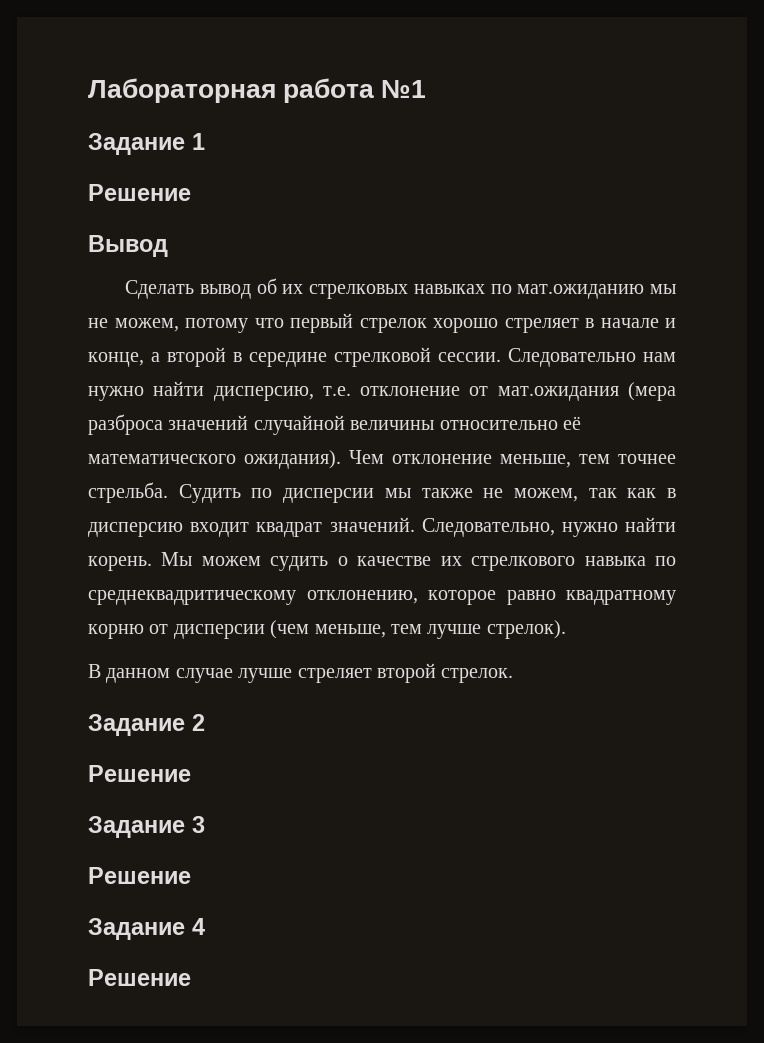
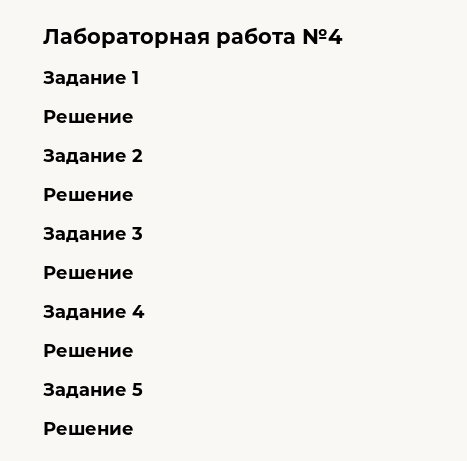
[381,80,427,98] №1 -> [302,29,343,44] №4
[88,235,168,257] [125,278,676,299] [88,313,676,333] [88,347,676,367] [88,381,677,401] [88,414,581,435] [88,450,676,469] [88,482,676,503] [88,517,676,537] [88,552,677,571] [88,590,676,605] [88,620,566,639] [88,663,514,683] // Вывод // Сделать вывод об их стрелковых навыках по мат.ожиданию мы не можем, потому что первый стрелок хорошо стреляет в начале и конце, а второй в середине стрелковой сессии. Следовательно нам нужно найти дисперсию, т.е. отклонение от мат.ожидания (мера разброса значений случайной величины относительно её математического ожидания). Чем отклонение меньше, тем точнее стрельба. Судить по дисперсии мы также не можем, так как в дисперсию входит квадрат значений. Следовательно, нужно найти корень. Мы можем судить о качестве их стрелкового навыка по среднеквадритическому отклонению, которое равно квадратному корню от дисперсии (чем меньше, тем лучше стрелок). // В данном случае лучше стреляет второй стрелок. -> (134, 116) none
(191, 977) none -> [43,383,143,399] [43,422,134,435] // Задание 5 // Решение

